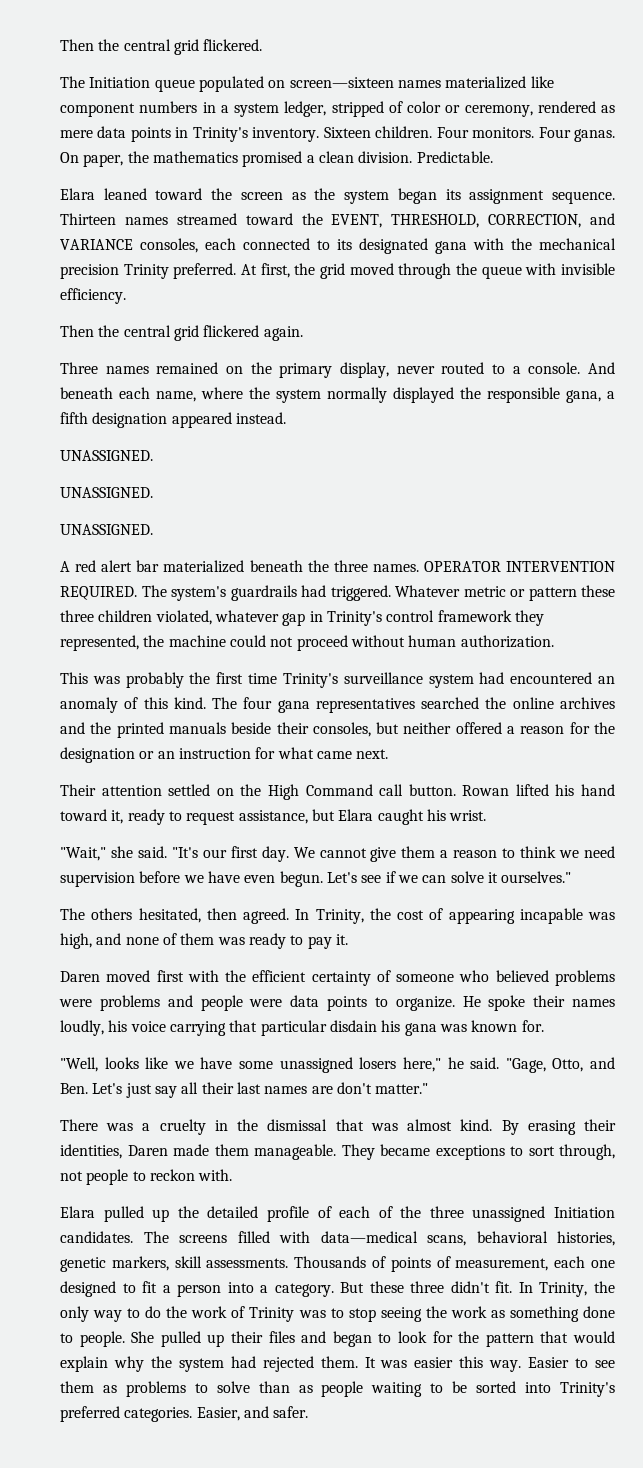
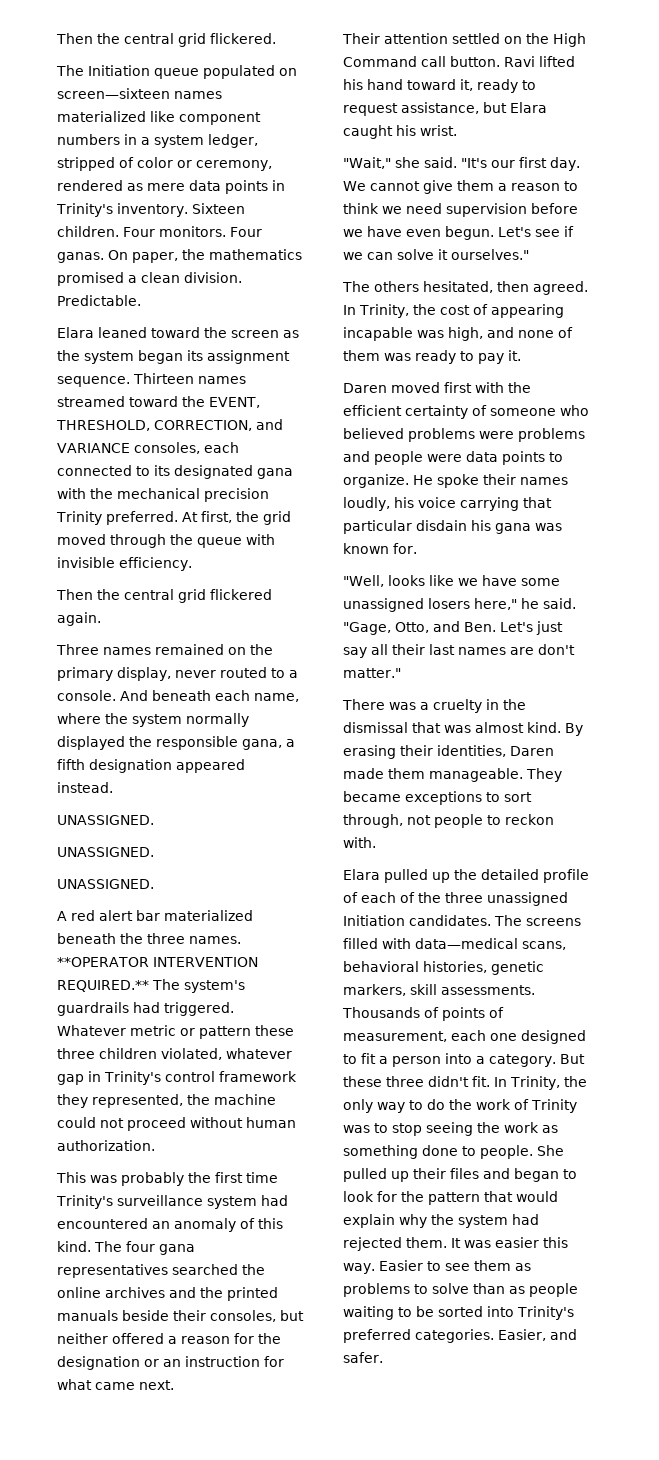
[423,561,616,572] [60,586,137,600] OPERATOR INTERVENTION REQUIRED. -> [57,957,258,967] [57,980,149,992] **OPERATOR INTERVENTION REQUIRED.**
[462,785,510,796] Rowan -> [504,56,535,67] Ravi

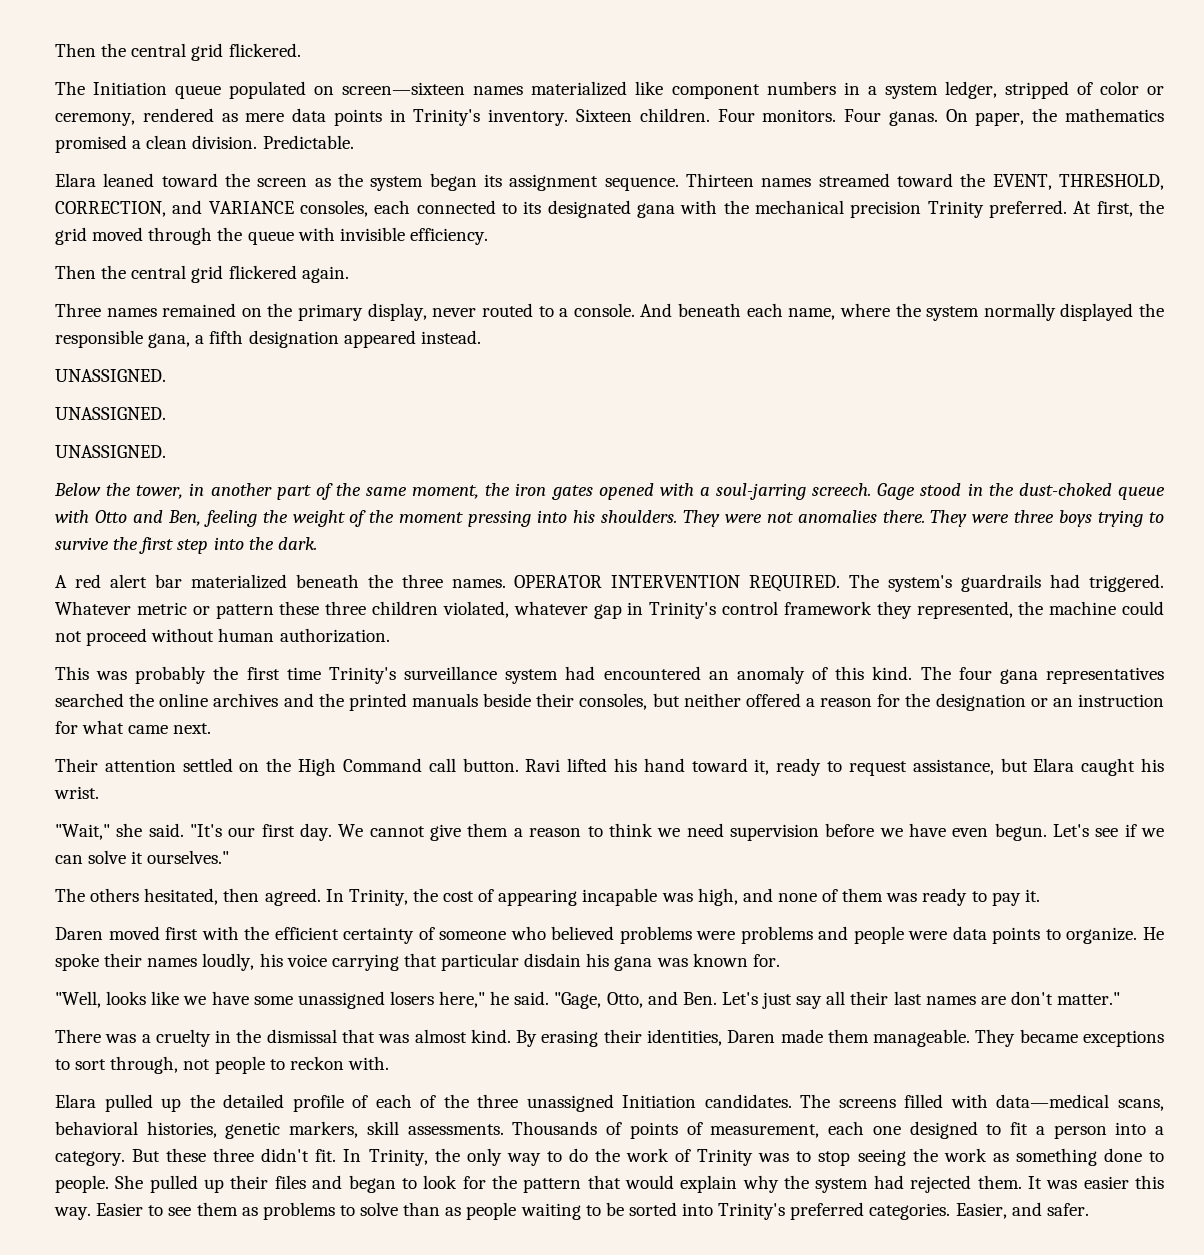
(154, 884) none -> [54,483,1166,500] [55,510,1164,527] [55,537,317,554] // Below the tower, in another part of the same moment, the iron gates opened with a soul-jarring screech. Gage stood in the dust-choked queue with Otto and Ben, feeling the weight of the moment pressing into his shoulders. They were not anomalies there. They were three boys trying to survive the first step into the dark.
[57,957,258,967] [57,980,149,992] **OPERATOR INTERVENTION REQUIRED.** -> [514,575,841,592] OPERATOR INTERVENTION REQUIRED.

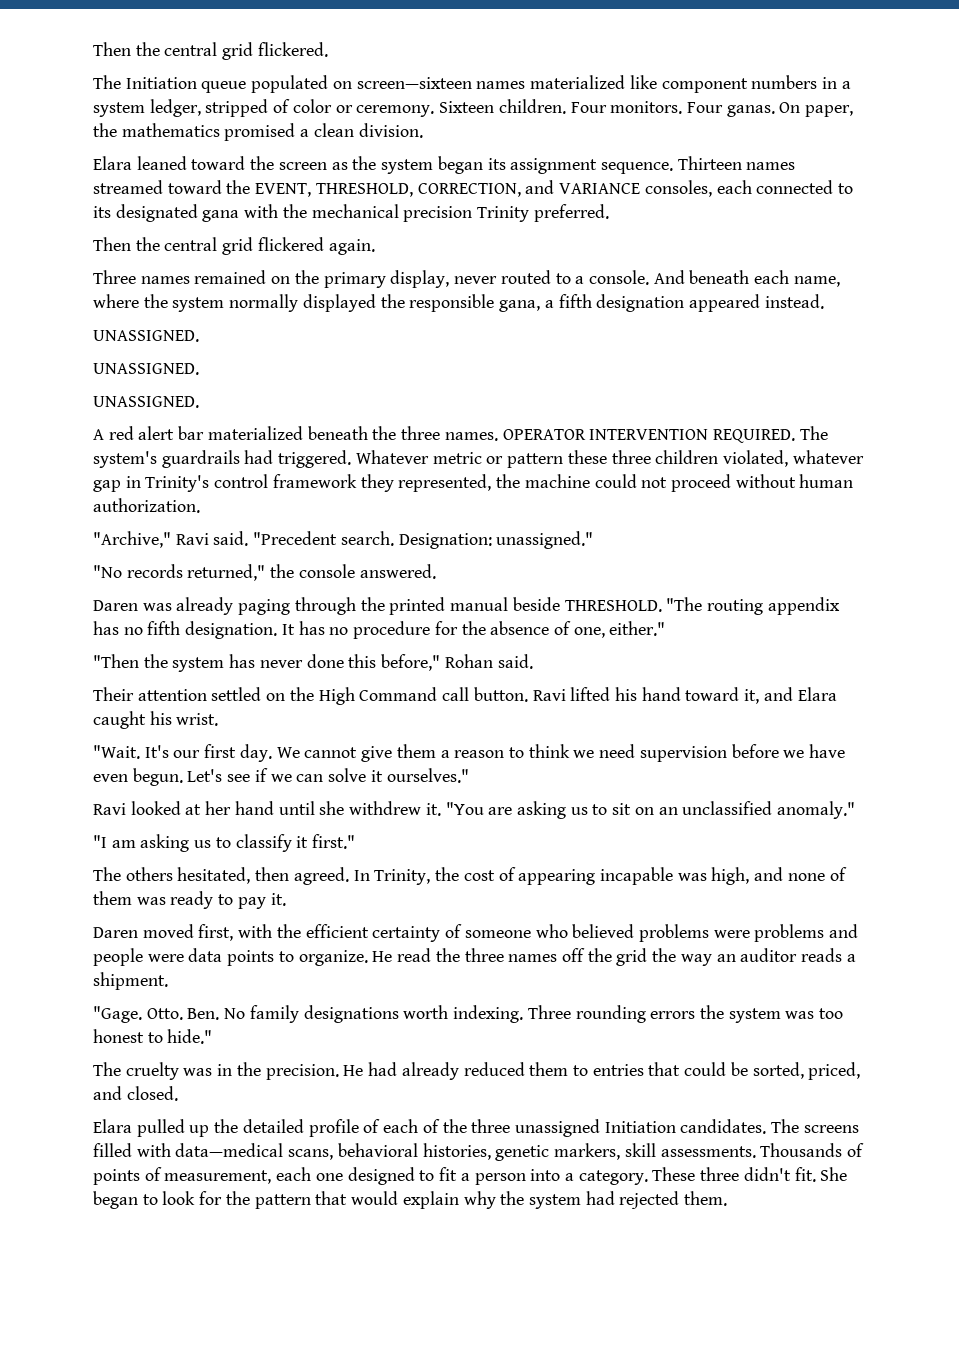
[55,108,569,126] ceremony, rendered as mere data points in Trinity's inventory. -> [356,105,435,117] ceremony.
[262,135,354,149] Predictable. -> (423, 130) none
[1073,200,1164,217] [55,227,488,245] At first, the grid moved through the queue with invisible efficiency. -> (609, 213) none
[54,483,1166,500] [55,510,1164,527] [55,537,317,554] // Below the tower, in another part of the same moment, the iron gates opened with a soul-jarring screech. Gage stood in the dust-choked queue with Otto and Ben, feeling the weight of the moment pressing into his shoulders. They were not anomalies there. They were three boys trying to survive the first step into the dark. -> (199, 402) none
[55,666,1164,684] [55,693,1164,711] [55,720,212,734] This was probably the first time Trinity's surveillance system had encountered an anomaly of this kind. The four gana representatives searched the online archives and the printed manuals beside their consoles, but neither offered a reason for the designation or an instruction for what came next. -> [93,531,594,549] [93,564,436,581] [93,597,840,615] [93,621,666,639] [93,654,533,672] "Archive," Ravi said. "Precedent search. Designation: unassigned." // "No records returned," the console answered. // Daren was already paging through the printed manual beside THRESHOLD. "The routing appendix has no fifth designation. It has no procedure for the absence of one, either." // "Then the system has never done this before," Rohan said.
[776,758,1028,776] ready to request assistance, but -> [763,687,793,701] and
[55,823,223,840] "Wait," she said. "It's -> [93,745,169,759] "Wait. It's
(230, 857) none -> [93,801,856,819] [93,834,356,852] // Ravi looked at her hand until she withdrew it. "You are asking us to sit on an unclassified anomaly." // "I am asking us to classify it first."
[165,927,199,940] first -> [198,924,234,941] first,
[55,953,780,971] [55,991,1121,1009] [55,1029,1165,1047] [55,1056,389,1074] spoke their names loudly, his voice carrying that particular disdain his gana was known for. // "Well, looks like we have some unassigned losers here," he said. "Gage, Otto, and Ben. Let's just say all their last names are don't matter." // There was a cruelty in the dismissal that was almost kind. By erasing their identities, Daren made them manageable. They became exceptions to sort through, not people to reckon with. -> [397,948,856,966] [93,972,168,990] [93,1005,844,1023] [93,1029,213,1044] [93,1062,861,1080] [93,1086,178,1101] read the three names off the grid the way an auditor reads a shipment. // "Gage. Otto. Ben. No family designations worth indexing. Three rounding errors the system was too honest to hide." // The cruelty was in the precision. He had already reduced them to entries that could be sorted, priced, and closed.
[132,1148,207,1162] But these -> [652,1167,696,1181] These
[343,1148,1165,1166] [55,1175,343,1193] In Trinity, the only way to do the work of Trinity was to stop seeing the work as something done to people. She pulled up their files and -> [820,1167,848,1181] She
[1027,1175,1165,1189] [54,1202,1089,1220] It was easier this way. Easier to see them as problems to solve than as people waiting to be sorted into Trinity's preferred categories. Easier, and safer. -> (728, 1198) none

